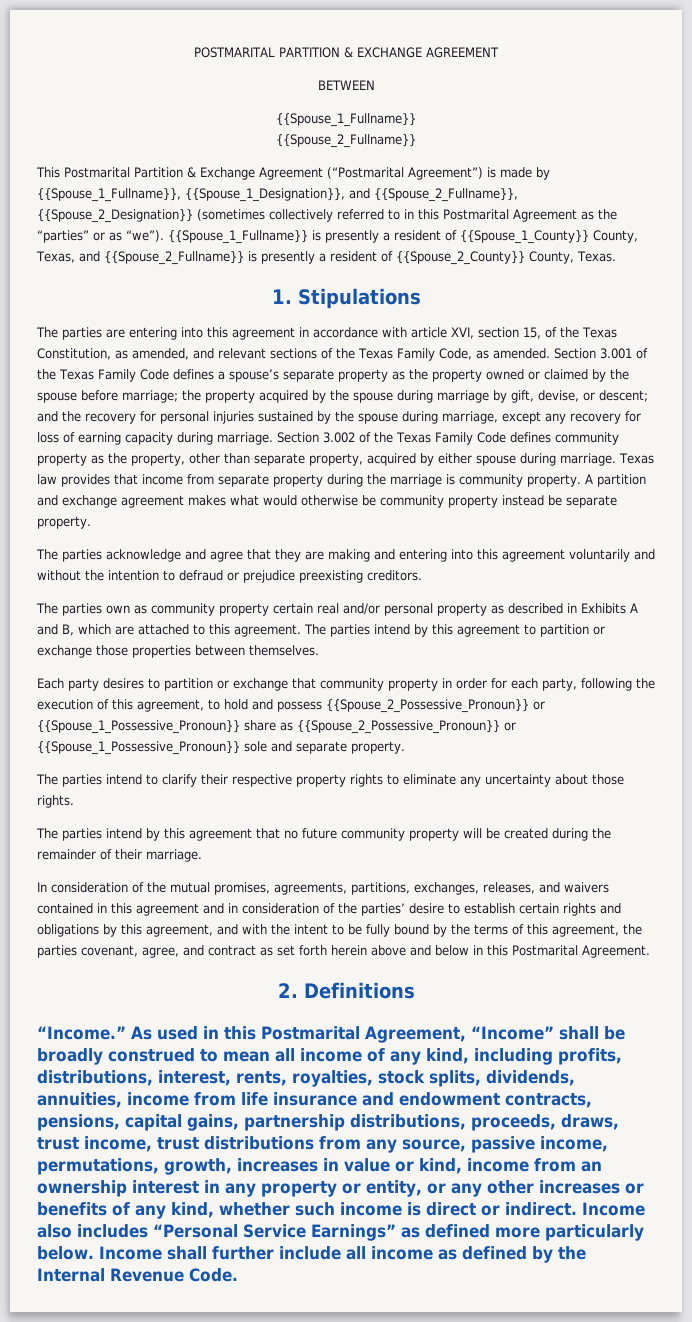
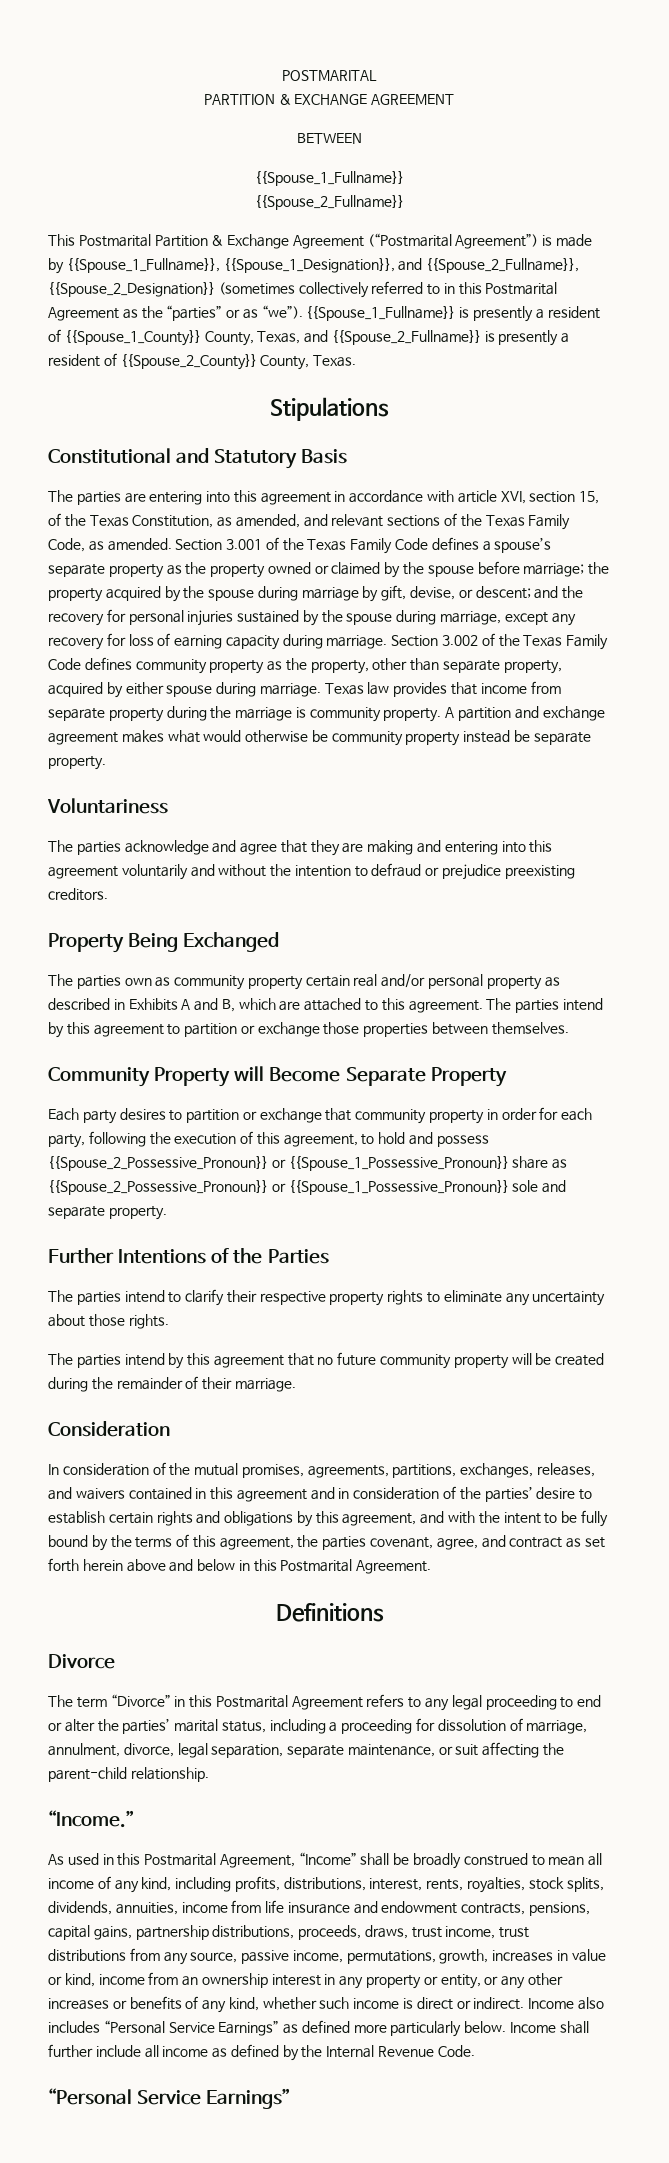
(275, 52) none -> (377, 75) //
[271,289,292,304] 1. -> (357, 361) none
(421, 298) none -> [48,448,348,469] // Constitutional and Statutory Basis
(91, 522) none -> [47,798,168,814] // Voluntariness
(422, 575) none -> [48,932,280,953] // Property Being Exchanged
(319, 650) none -> [48,1066,507,1087] // Community Property will Become Separate Property
(405, 747) none -> [48,1248,329,1264] // Further Intentions of the Parties
(202, 855) none -> [48,1421,170,1437] // Consideration
[277,983,298,998] 2. -> (432, 1567) none
(415, 990) none -> [48,1654,115,1669] [48,1694,602,1711] [48,1718,588,1734] [48,1742,565,1758] [48,1767,209,1782] // Divorce // The term “Divorce” in this Postmarital Agreement refers to any legal proceeding to end or alter the parties’ marital status, including a proceeding for dissolution of marriage, annulment, divorce, legal separation, separate maintenance, or suit affecting the parent-child relationship.
(126, 1033) none -> (134, 1819) //
(238, 1275) none -> [48,2088,291,2109] // “Personal Service Earnings”

